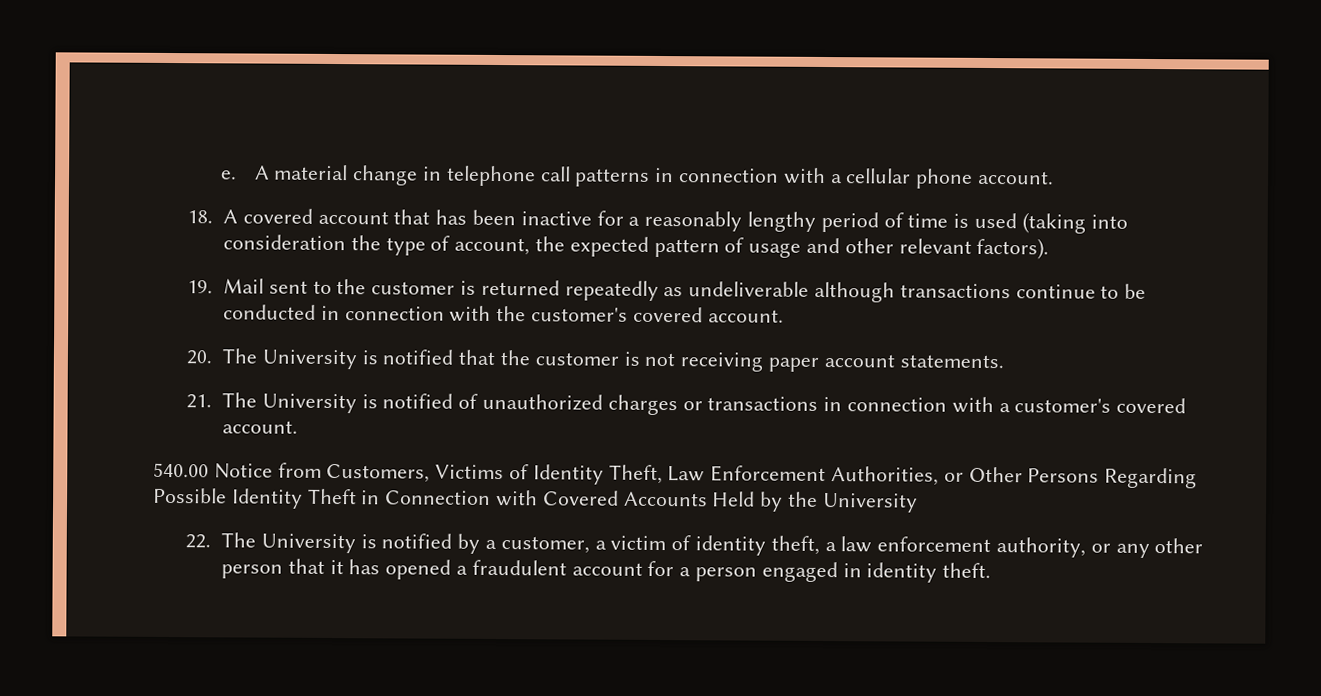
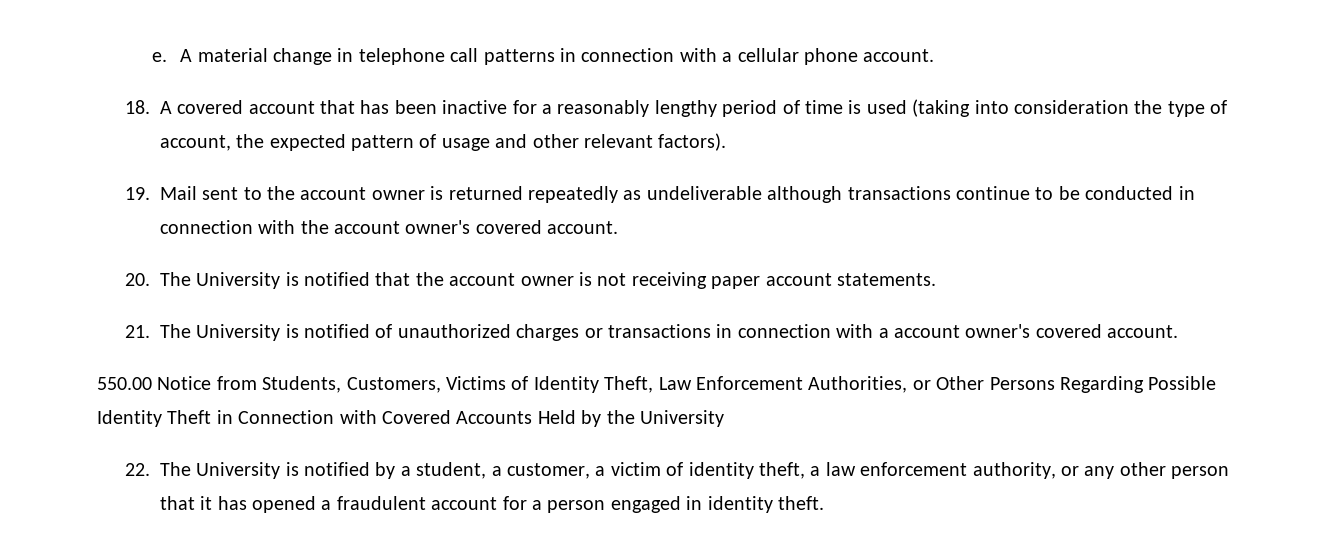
[371,281,456,295] customer -> [300,187,425,200] account owner
[530,307,628,322] customer's -> [333,220,471,234] account owner's
[534,352,619,366] customer -> [449,273,574,286] account owner
[1014,397,1187,414] [221,420,298,434] [153,462,209,478] customer's covered account. // 540.00 -> [893,324,1179,338] [97,377,152,390] account owner's covered account. // 550.00
(322, 470) none -> [262,376,342,393] Students,
(497, 544) none -> [416,462,502,479] student, a

